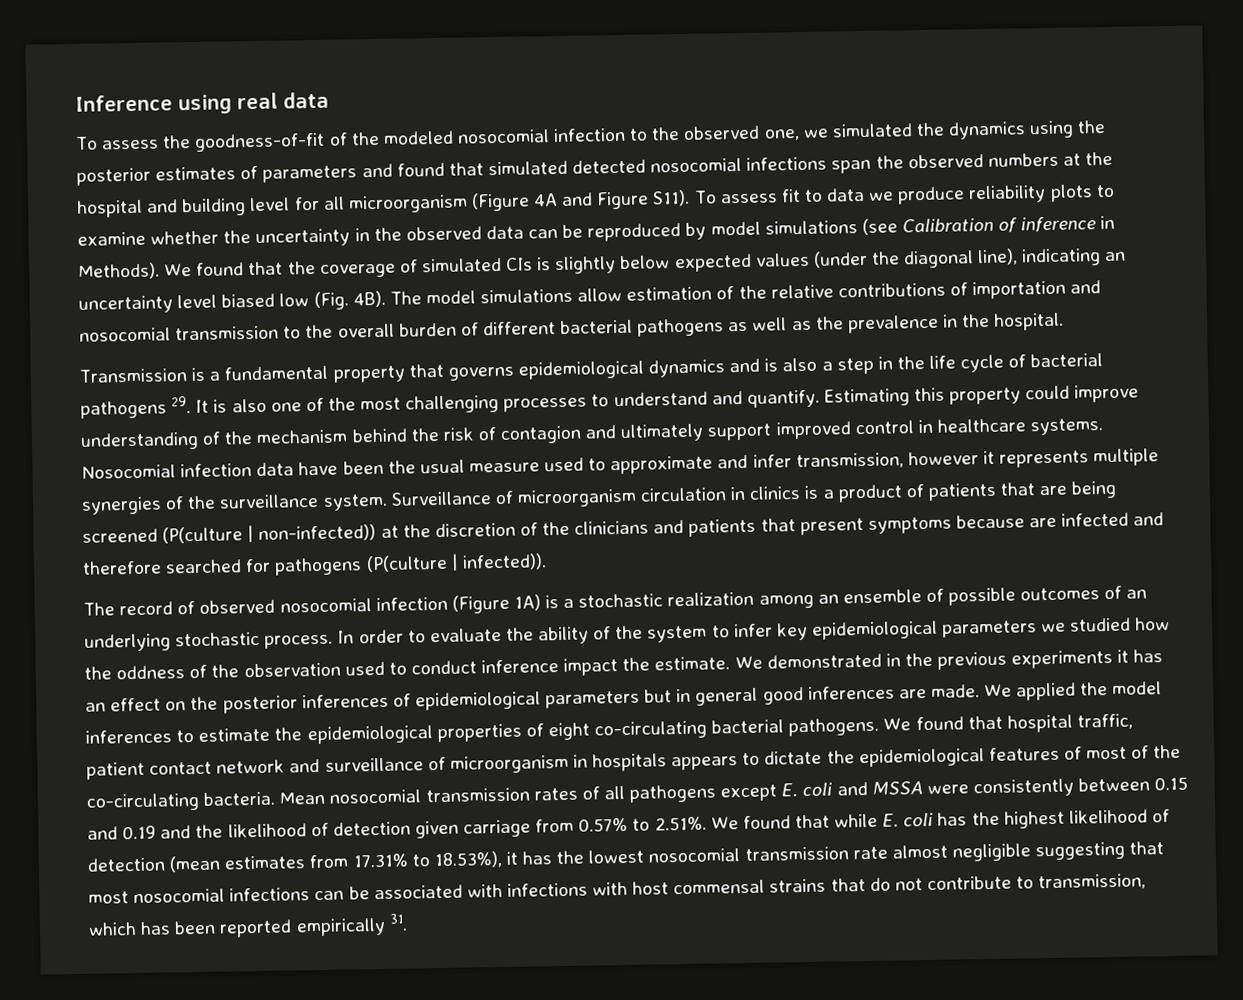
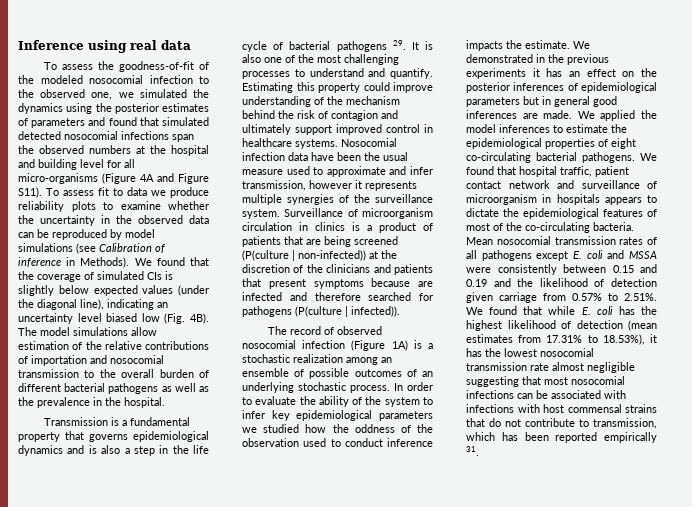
[347,194,468,214] microorganism -> [18,173,98,184] micro-organisms
[563,658,619,676] impact -> [466,40,503,51] impacts

